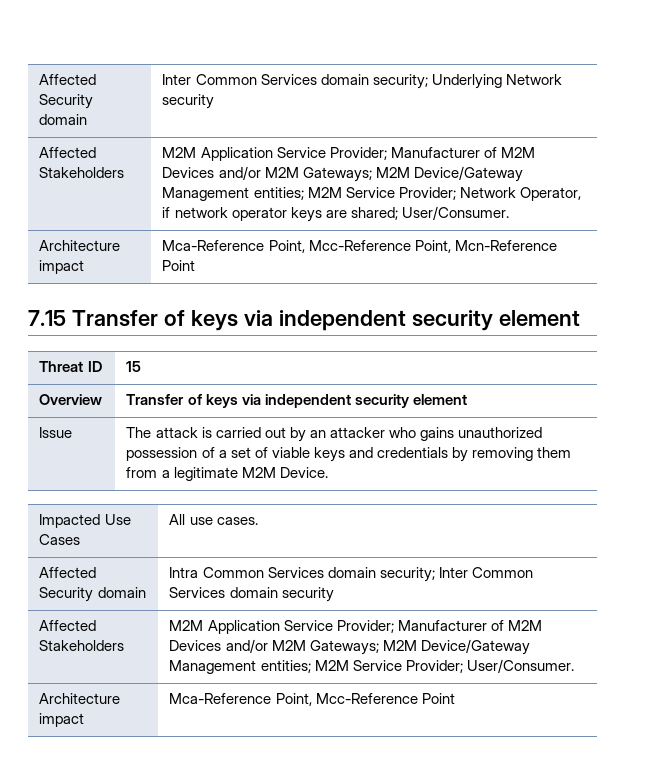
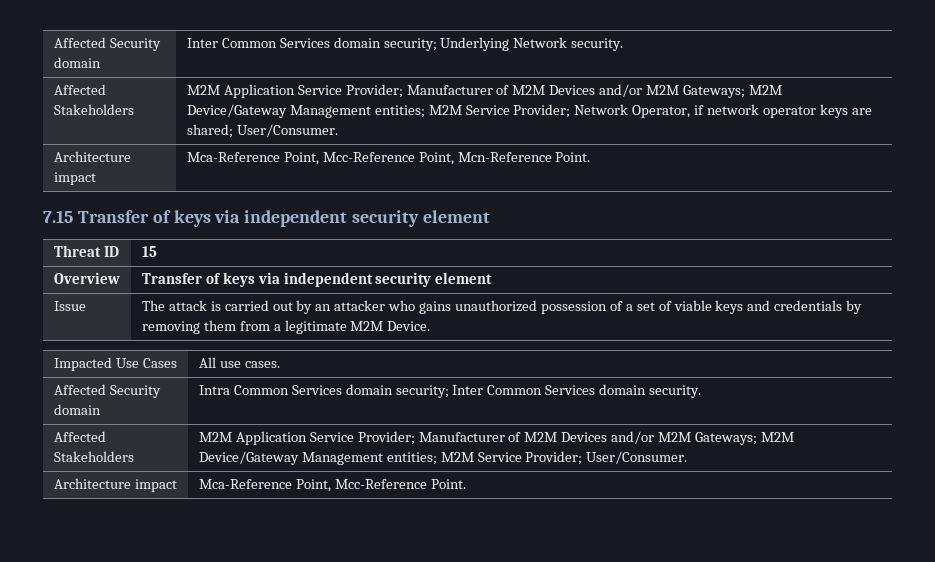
[162,94,215,109] security -> [571,38,624,51] security.
[162,260,196,271] Point -> [555,152,591,162] Point.
[281,587,334,602] security -> [649,385,702,398] security.
[421,693,455,704] Point -> [430,479,466,489] Point.

